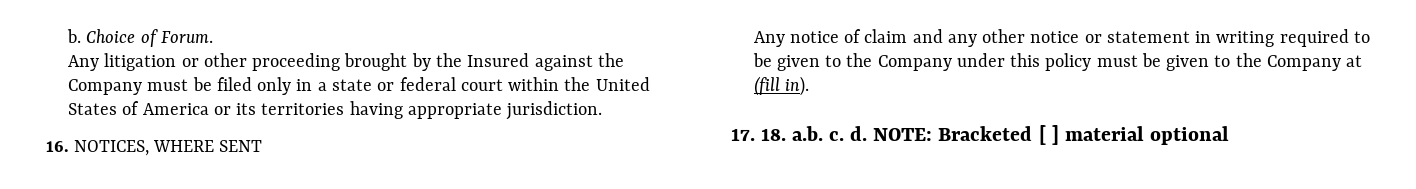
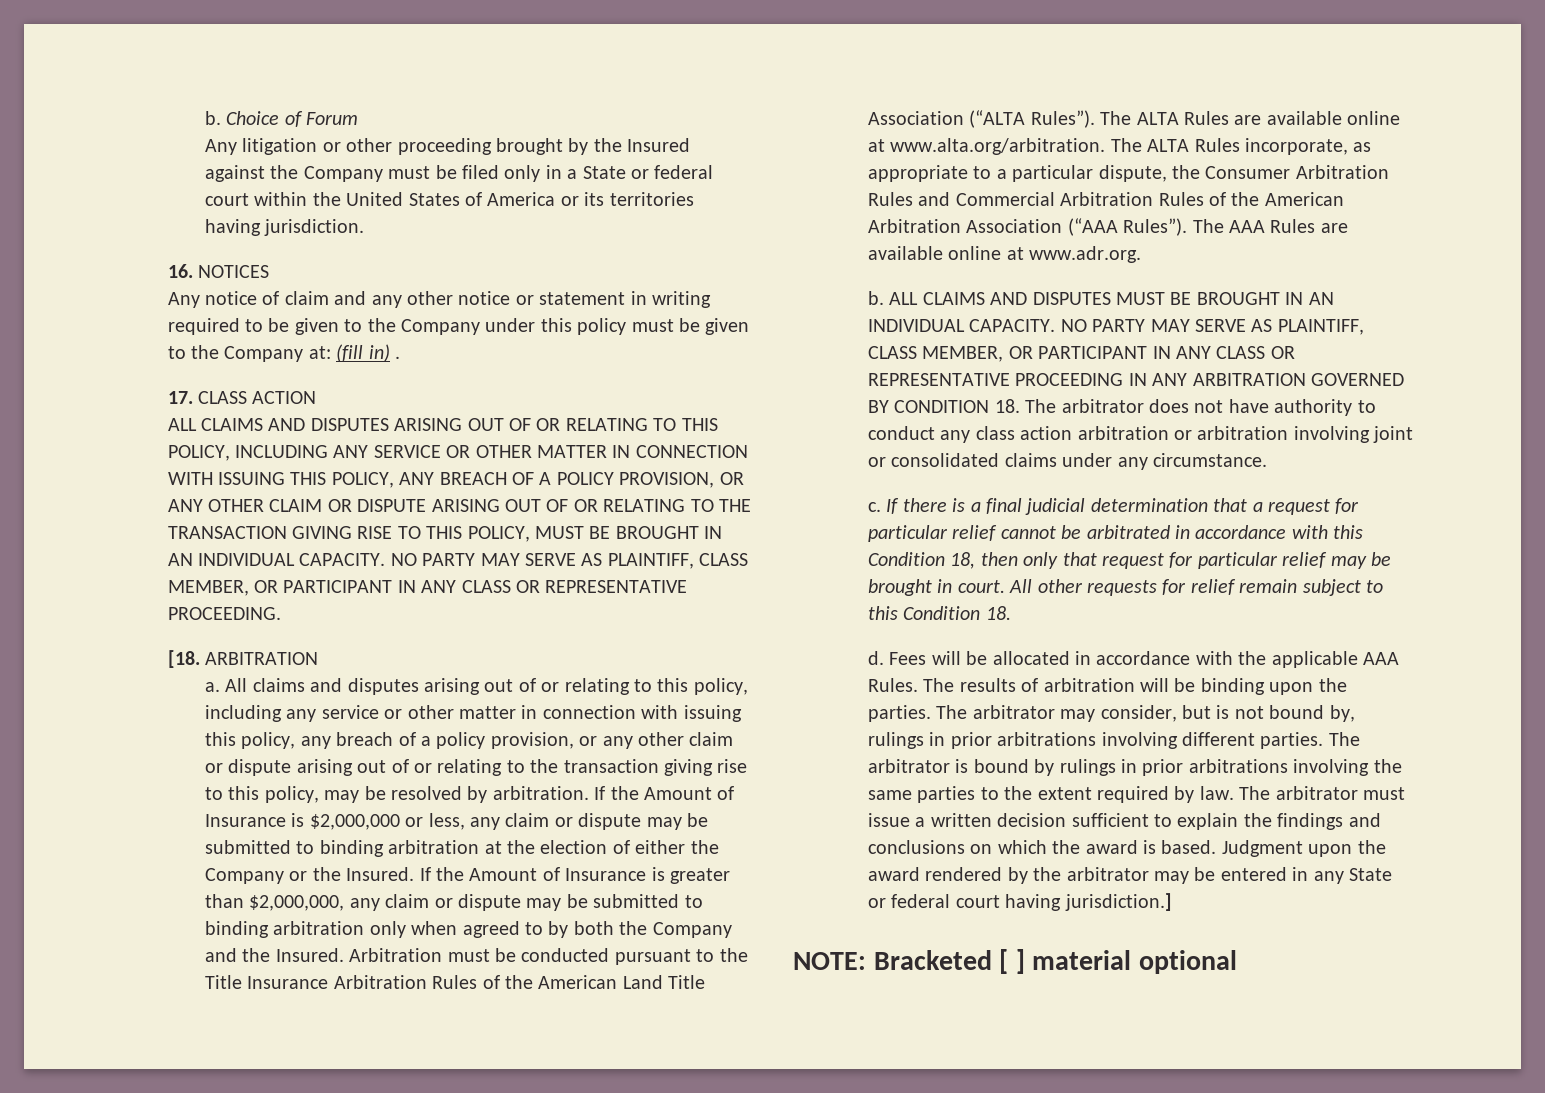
[160,31,213,43] Forum. -> [306,112,359,125] Forum
[331,79,372,91] state -> [582,166,626,179] State
[407,103,502,119] appropriate -> (262, 227) none
[73,140,263,156] NOTICES, WHERE SENT -> [197,265,269,278] NOTICES
[1346,55,1363,67] [753,76,809,96] [731,126,868,141] at (fill in). // 17. 18. a.b. c. d. -> [308,344,400,362] [167,391,317,404] [167,418,718,431] [167,445,748,461] [167,472,744,488] [167,499,751,512] [167,526,723,542] [167,553,749,569] [167,580,688,596] [167,607,281,620] [167,650,318,668] [205,678,748,695] [205,705,742,722] [205,732,734,749] [205,759,748,776] [205,786,735,803] [205,813,709,830] [205,840,719,857] [205,867,731,884] [205,894,703,911] [205,921,732,938] [205,948,748,965] [205,975,706,989] [868,110,1401,128] [868,138,1372,155] [868,165,1389,182] [868,192,1344,206] [868,218,1348,236] [868,246,1142,263] [868,291,1334,305] [868,319,1364,335] [868,346,1295,362] [868,373,1405,386] [868,399,1376,416] [868,426,1414,443] [868,453,1268,470] [868,498,1360,515] [868,525,1364,542] [868,552,1392,569] [868,579,1384,596] [868,606,1011,620] [868,651,1400,668] [868,678,1347,695] [868,705,1355,722] [868,732,1360,749] [868,759,1402,776] [868,786,1406,803] [868,813,1381,830] [868,840,1386,857] [868,867,1393,884] [868,893,1172,911] at: (fill in) . // 17. CLASS ACTION // ALL CLAIMS AND DISPUTES ARISING OUT OF OR RELATING TO THIS POLICY, INCLUDING ANY SERVICE OR OTHER MATTER IN CONNECTION WITH ISSUING THIS POLICY, ANY BREACH OF A POLICY PROVISION, OR ANY OTHER CLAIM OR DISPUTE ARISING OUT OF OR RELATING TO THE TRANSACTION GIVING RISE TO THIS POLICY, MUST BE BROUGHT IN AN INDIVIDUAL CAPACITY. NO PARTY MAY SERVE AS PLAINTIFF, CLASS MEMBER, OR PARTICIPANT IN ANY CLASS OR REPRESENTATIVE PROCEEDING. // [18. ARBITRATION // a. All claims and disputes arising out of or relating to this policy, including any service or other matter in connection with issuing this policy, any breach of a policy provision, or any other claim or dispute arising out of or relating to the transaction giving rise to this policy, may be resolved by arbitration. If the Amount of Insurance is $2,000,000 or less, any claim or dispute may be submitted to binding arbitration at the election of either the Company or the Insured. If the Amount of Insurance is greater than $2,000,000, any claim or dispute may be submitted to binding arbitration only when agreed to by both the Company and the Insured. Arbitration must be conducted pursuant to the Title Insurance Arbitration Rules of the American Land Title Association (“ALTA Rules”). The ALTA Rules are available online at www.alta.org/arbitration. The ALTA Rules incorporate, as appropriate to a particular dispute, the Consumer Arbitration Rules and Commercial Arbitration Rules of the American Arbitration Association (“AAA Rules”). The AAA Rules are available online at www.adr.org. // b. ALL CLAIMS AND DISPUTES MUST BE BROUGHT IN AN INDIVIDUAL CAPACITY. NO PARTY MAY SERVE AS PLAINTIFF, CLASS MEMBER, OR PARTICIPANT IN ANY CLASS OR REPRESENTATIVE PROCEEDING IN ANY ARBITRATION GOVERNED BY CONDITION 18. The arbitrator does not have authority to conduct any class action arbitration or arbitration involving joint or consolidated claims under any circumstance. // c. If there is a final judicial determination that a request for particular relief cannot be arbitrated in accordance with this Condition 18, then only that request for particular relief may be brought in court. All other requests for relief remain subject to this Condition 18. // d. Fees will be allocated in accordance with the applicable AAA Rules. The results of arbitration will be binding upon the parties. The arbitrator may consider, but is not bound by, rulings in prior arbitrations involving different parties. The arbitrator is bound by rulings in prior arbitrations involving the same parties to the extent required by law. The arbitrator must issue a written decision sufficient to explain the findings and conclusions on which the award is based. Judgment upon the award rendered by the arbitrator may be entered in any State or federal court having jurisdiction.] //

